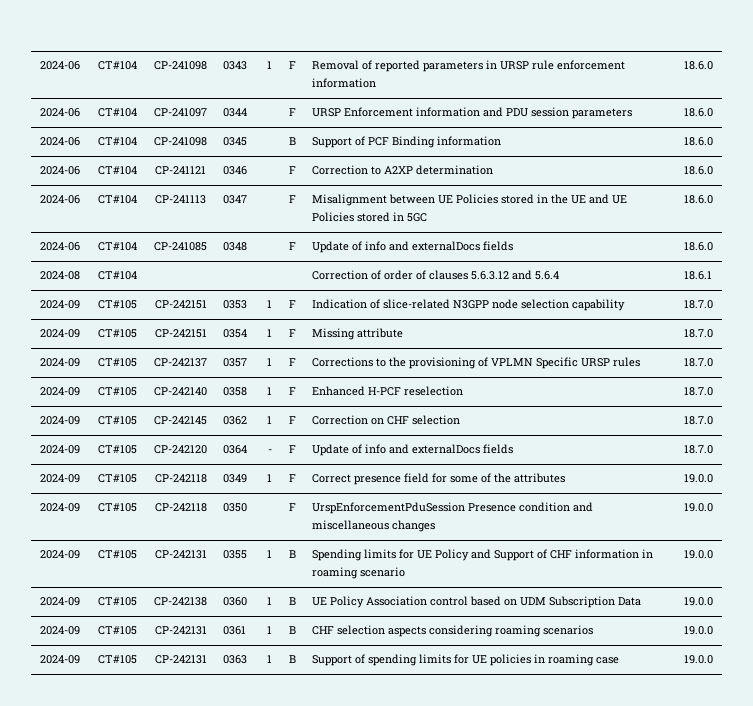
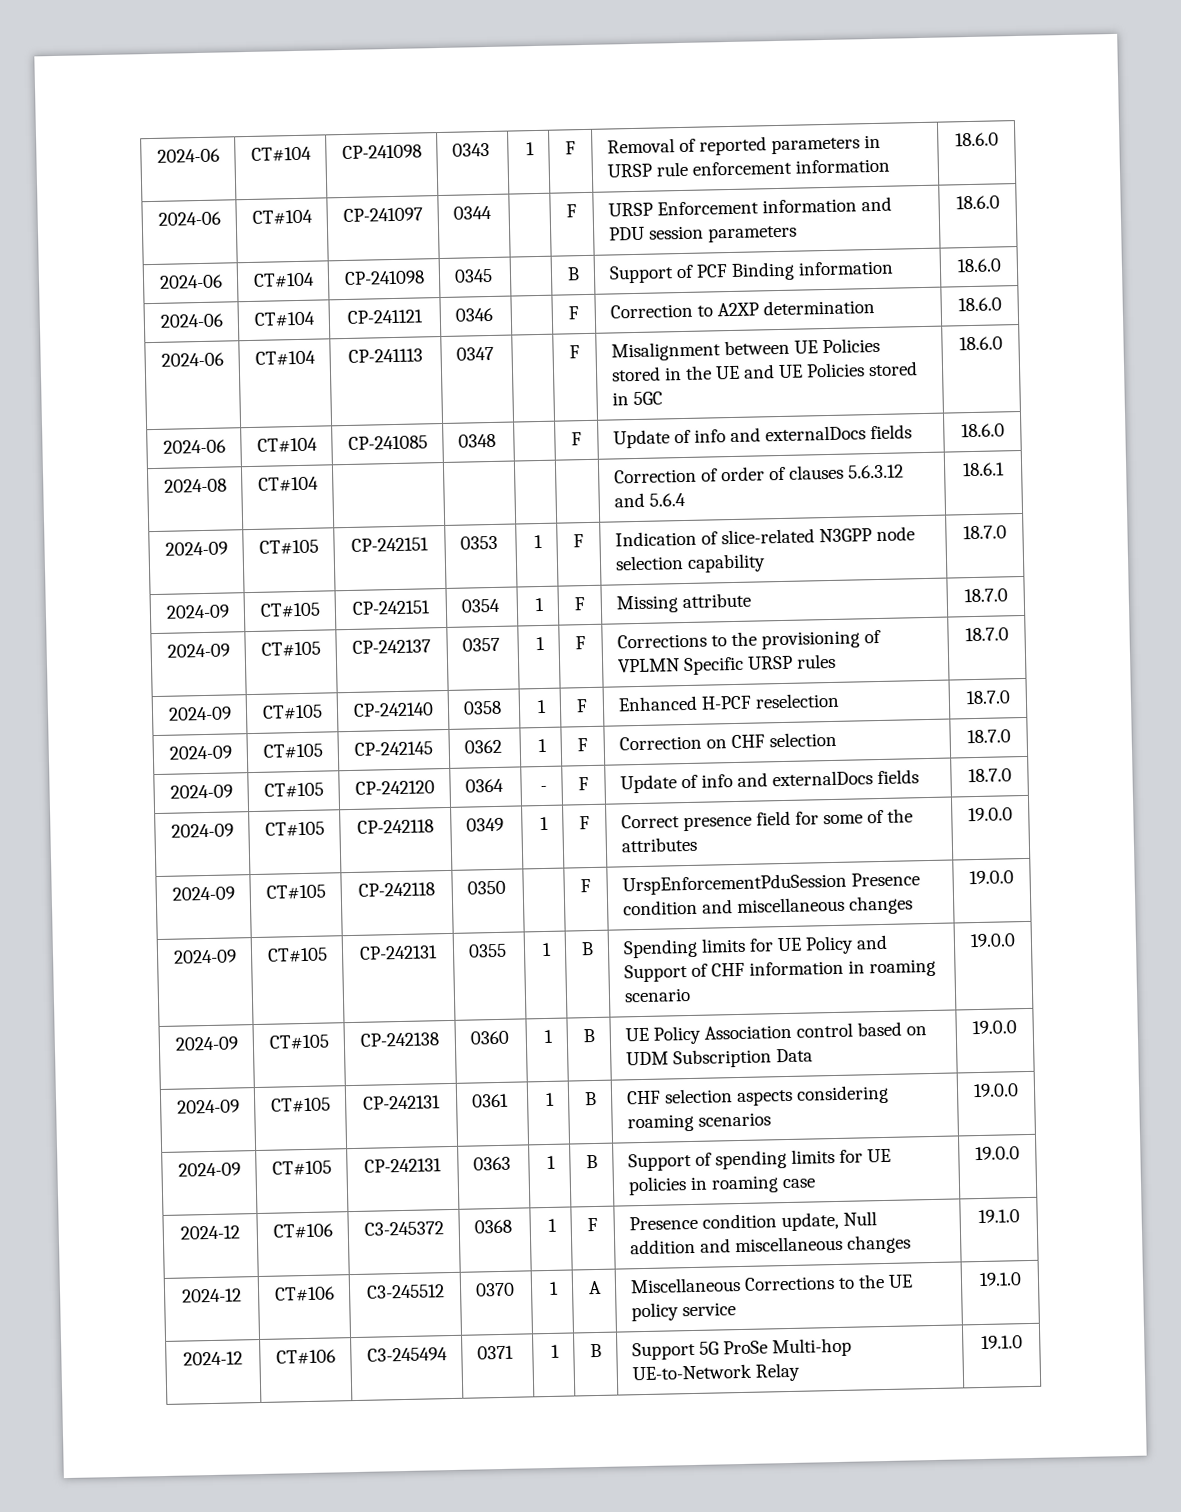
(713, 659) none -> [180,1225,240,1240] [272,1223,333,1239] [363,1221,444,1236] [473,1219,512,1234] [548,1218,558,1232] [587,1217,598,1232] [628,1211,877,1232] [629,1234,911,1255] [977,1209,1020,1224] [181,1288,242,1303] [273,1286,335,1302] [365,1284,445,1299] [474,1282,515,1297] [549,1281,560,1295] [587,1280,602,1295] [629,1274,913,1294] [630,1302,736,1322] [978,1272,1022,1287] [183,1351,243,1366] [275,1349,336,1365] [366,1347,448,1362] [476,1345,514,1360] [551,1344,561,1358] [589,1343,602,1358] [631,1337,852,1361] [631,1362,801,1382] [980,1335,1023,1350] // 2024-12 | CT#106 | C3-245372 | 0368 | 1 | F | Presence condition update, Null addition and miscellaneous changes | 19.1.0 // 2024-12 | CT#106 | C3-245512 | 0370 | 1 | A | Miscellaneous Corrections to the UE policy service | 19.1.0 // 2024-12 | CT#106 | C3-245494 | 0371 | 1 | B | Support 5G ProSe Multi-hop UE-to-Network Relay | 19.1.0

